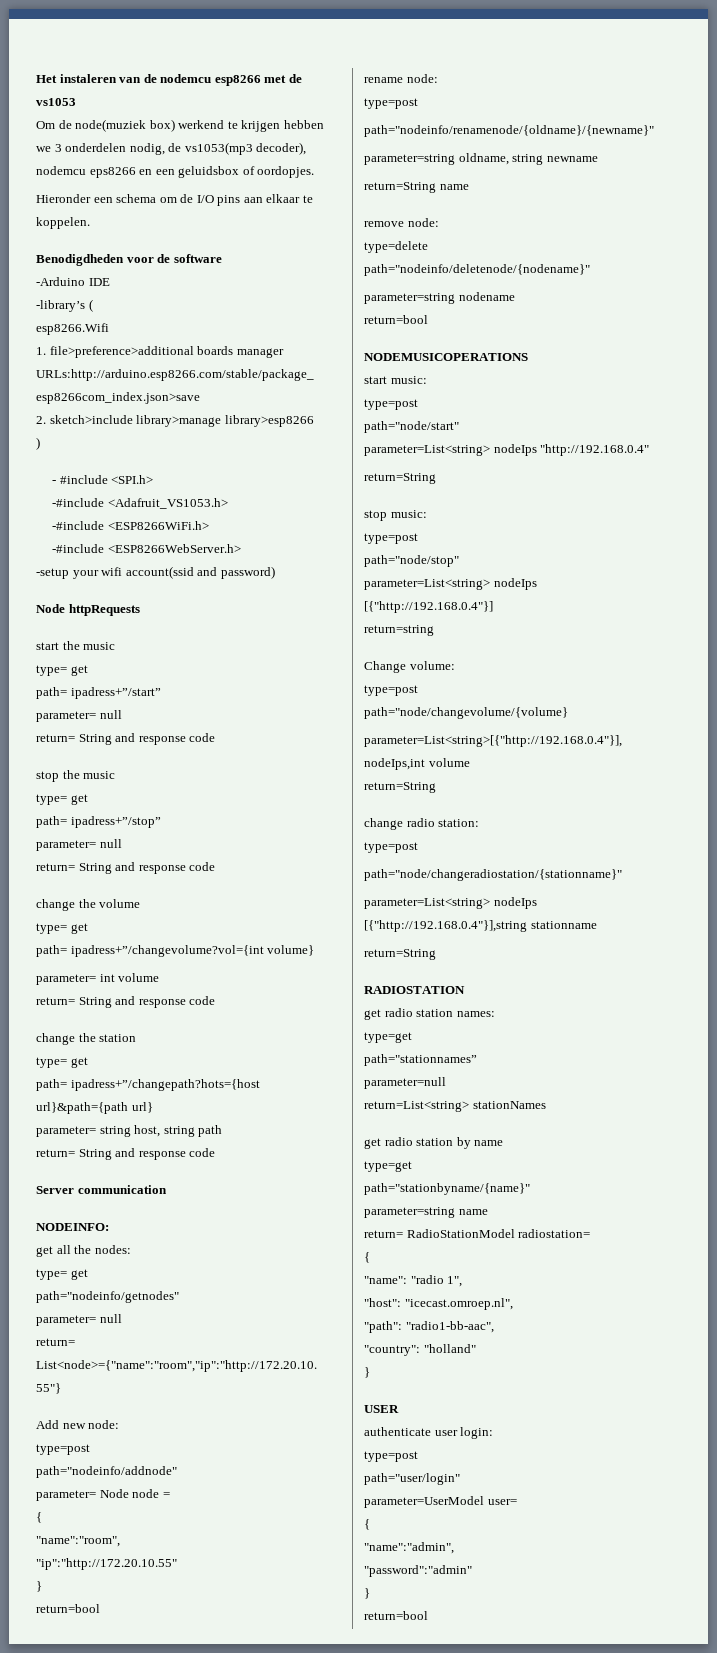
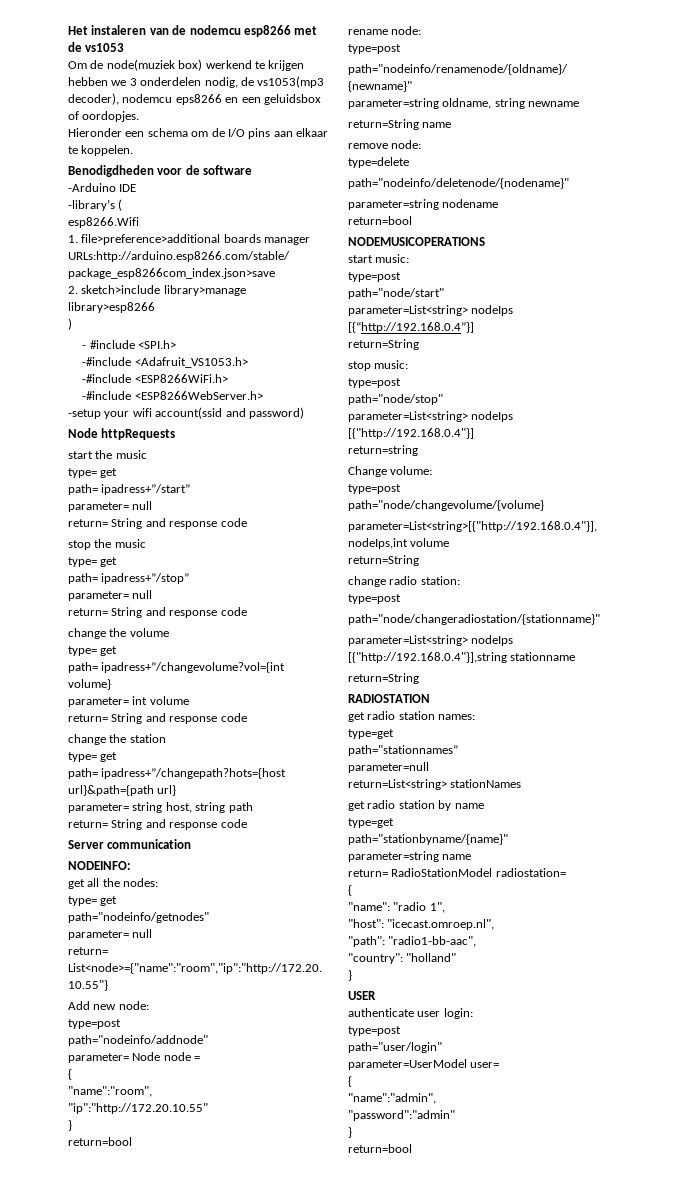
[540,444,650,456] "http://192.168.0.4" -> [348,322,474,333] [{“http://192.168.0.4”}]

